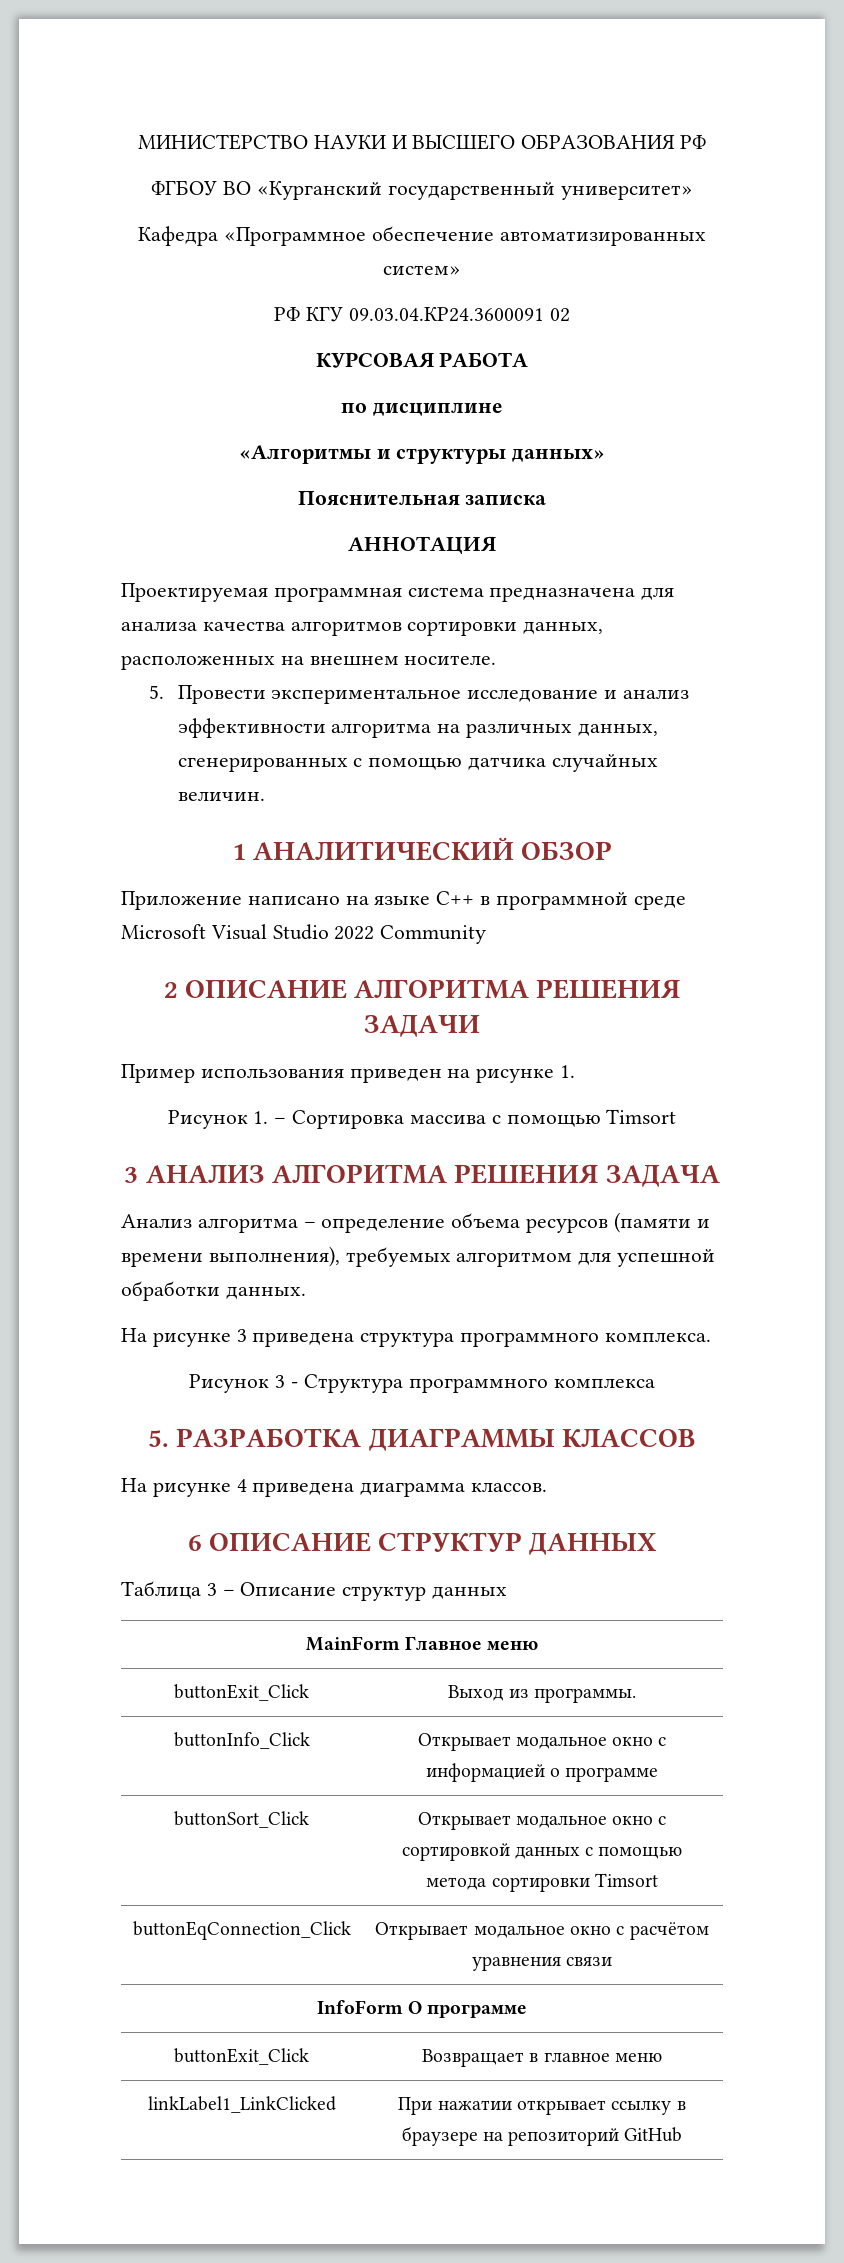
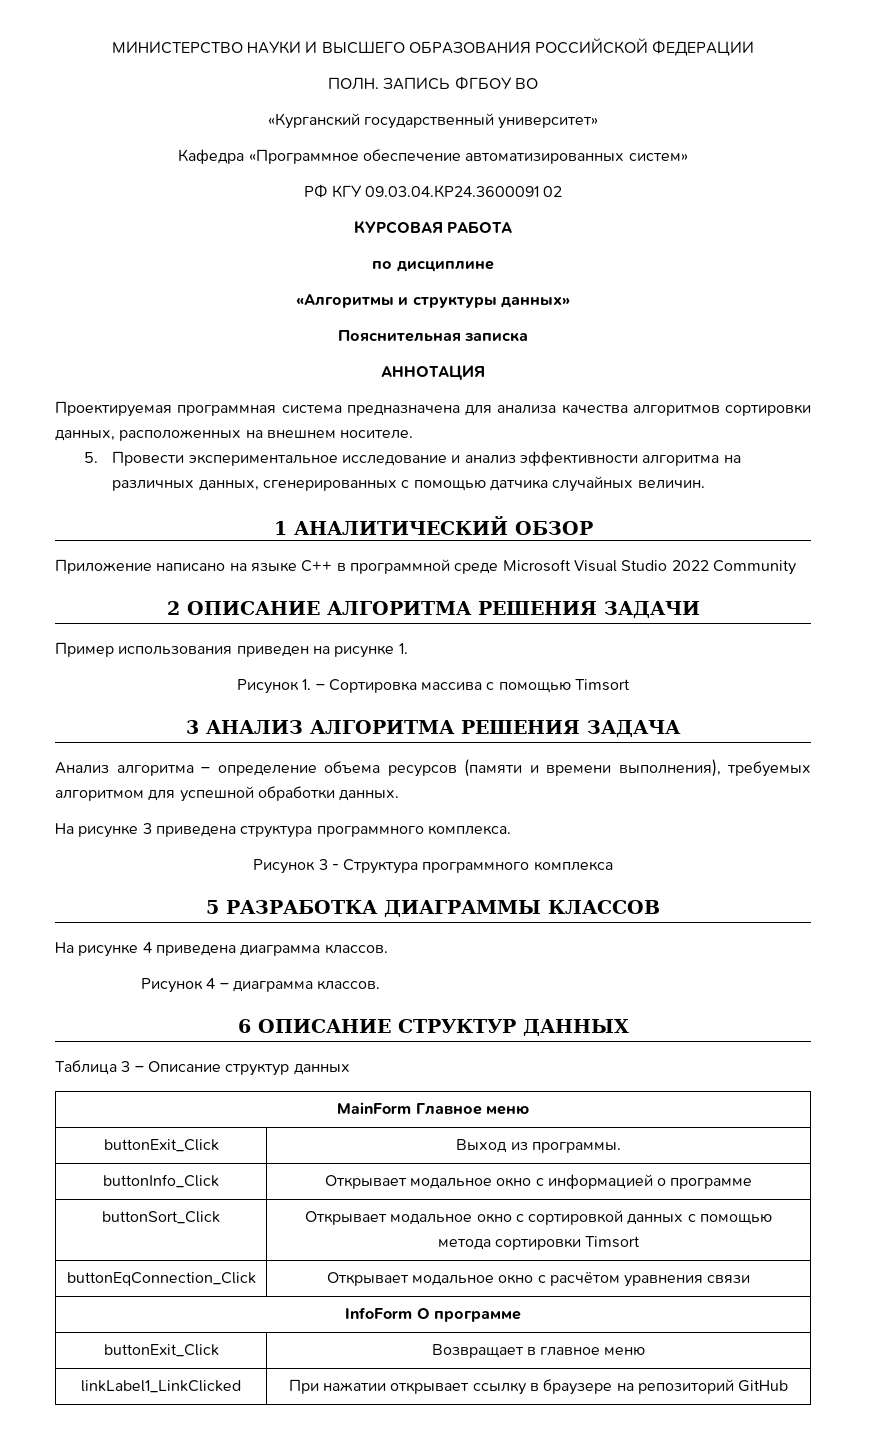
[680,135,707,149] РФ // -> [535,38,755,56] [328,77,451,90] РОССИЙСКОЙ ФЕДЕРАЦИИ // ПОЛН. ЗАПИСЬ
(252, 188) none -> (538, 83) //
[148,1430,170,1447] 5. -> [206,900,219,914] 5
(548, 1487) none -> [140,978,381,993] // Рисунок 4 – диаграмма классов.

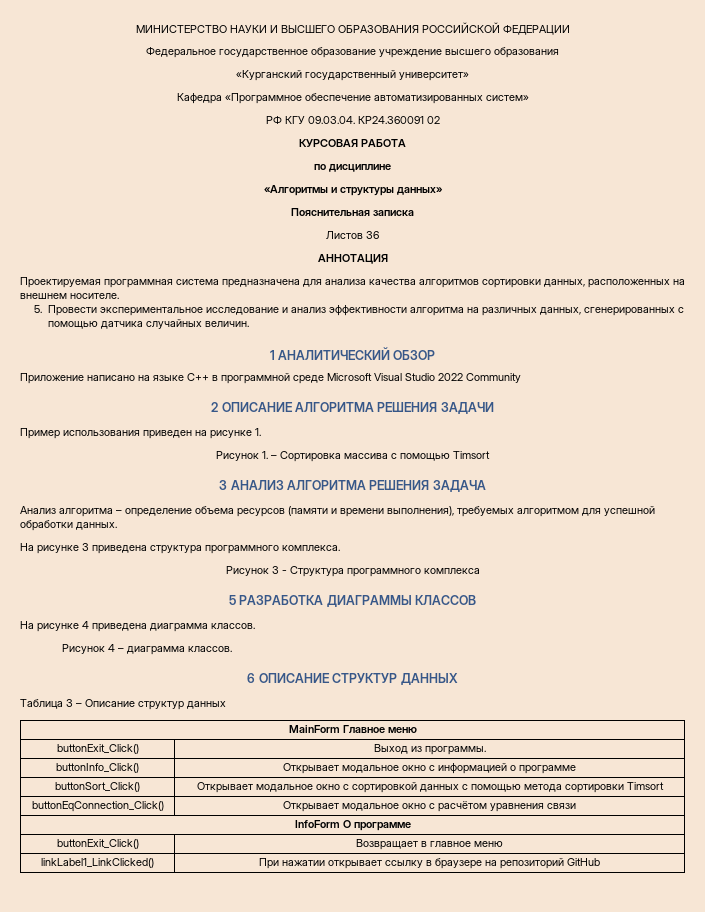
[328,76,538,90] ПОЛН. ЗАПИСЬ ФГБОУ ВО -> [146,47,559,58] Федеральное государственное образование учреждение высшего образования
[365,185,540,198] 09.03.04.КР24.3600091 -> [307,116,424,124] 09.03.04. КР24.360091
(529, 337) none -> [326,231,379,239] // Листов 36
[103,1139,219,1152] buttonExit_Click -> [56,744,139,754] buttonExit_Click()
[103,1174,219,1188] buttonInfo_Click -> [56,763,139,773] buttonInfo_Click()
[102,1211,220,1224] buttonSort_Click -> [55,782,140,792] buttonSort_Click()
[66,1272,256,1286] buttonEqConnection_Click -> [31,801,164,812] buttonEqConnection_Click()
[103,1344,219,1357] buttonExit_Click -> [56,839,139,849] buttonExit_Click()
[81,1380,241,1393] linkLabel1_LinkClicked -> [41,858,154,868] linkLabel1_LinkClicked()

